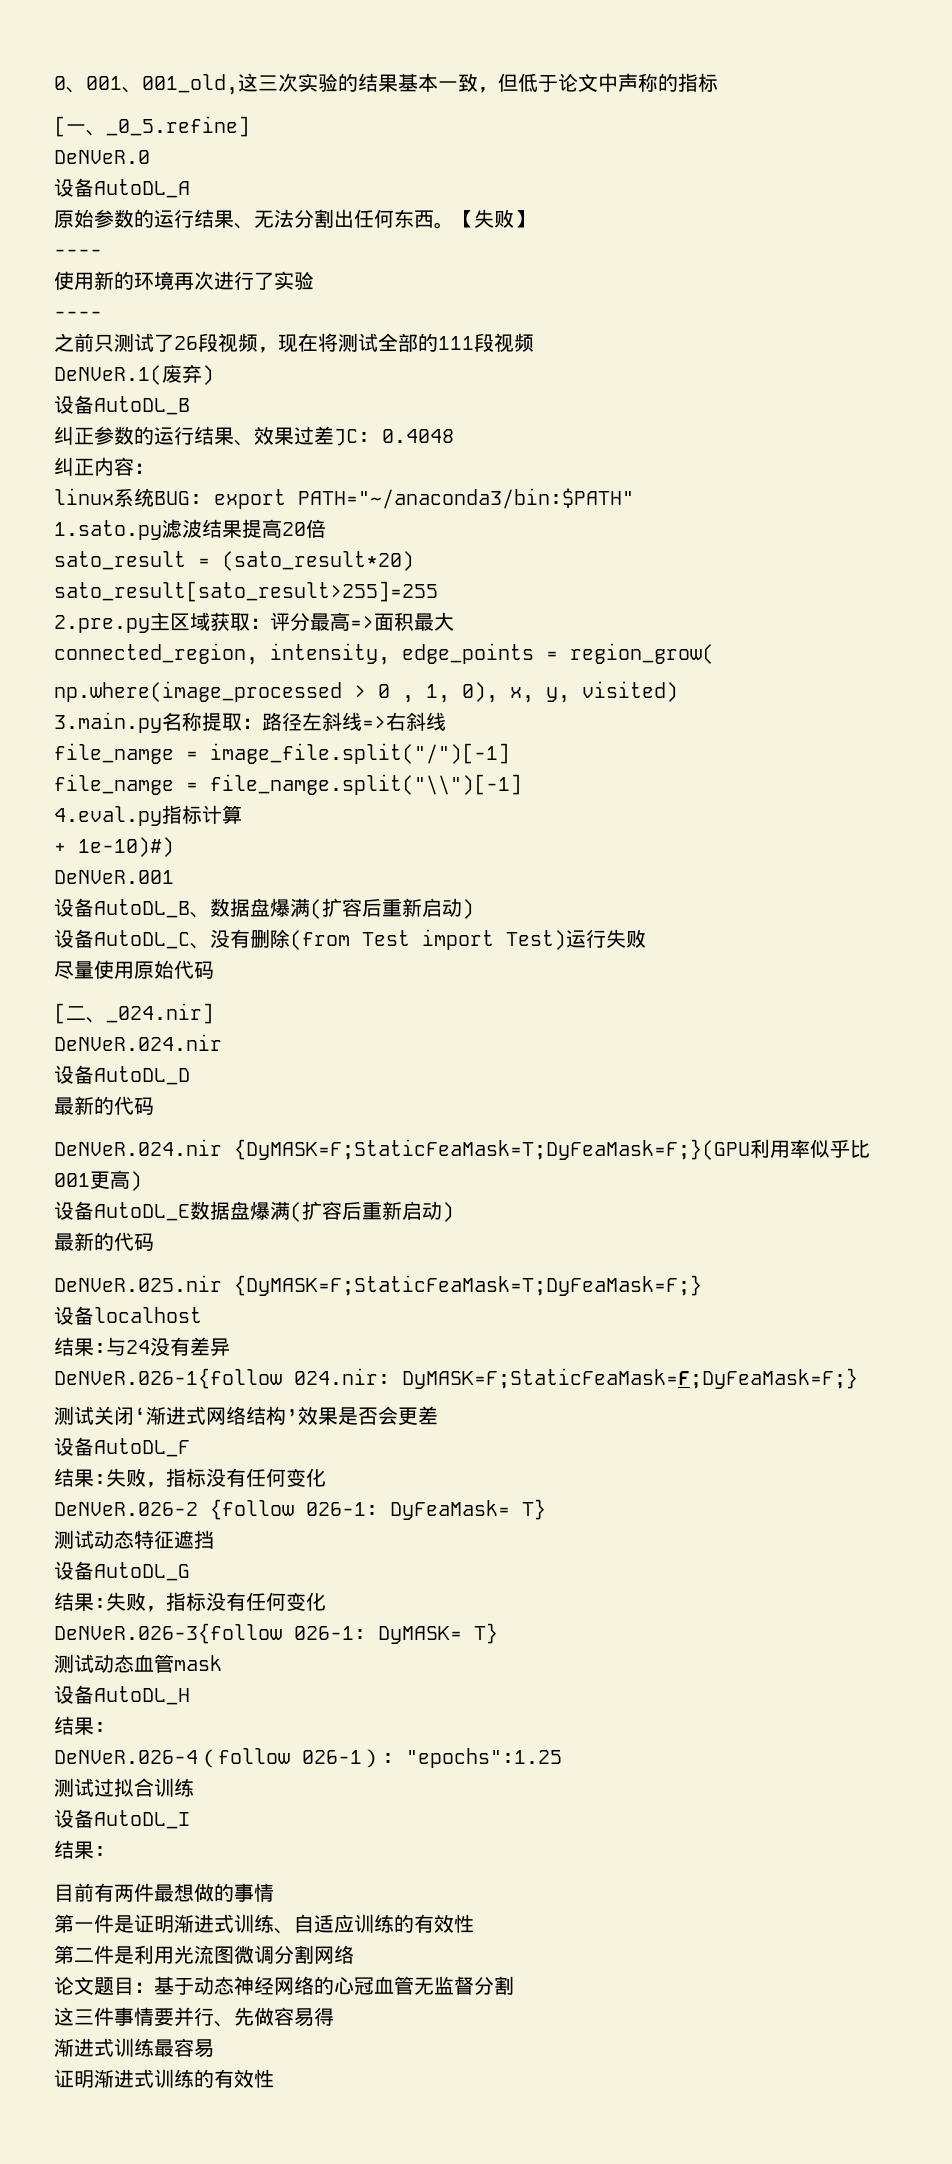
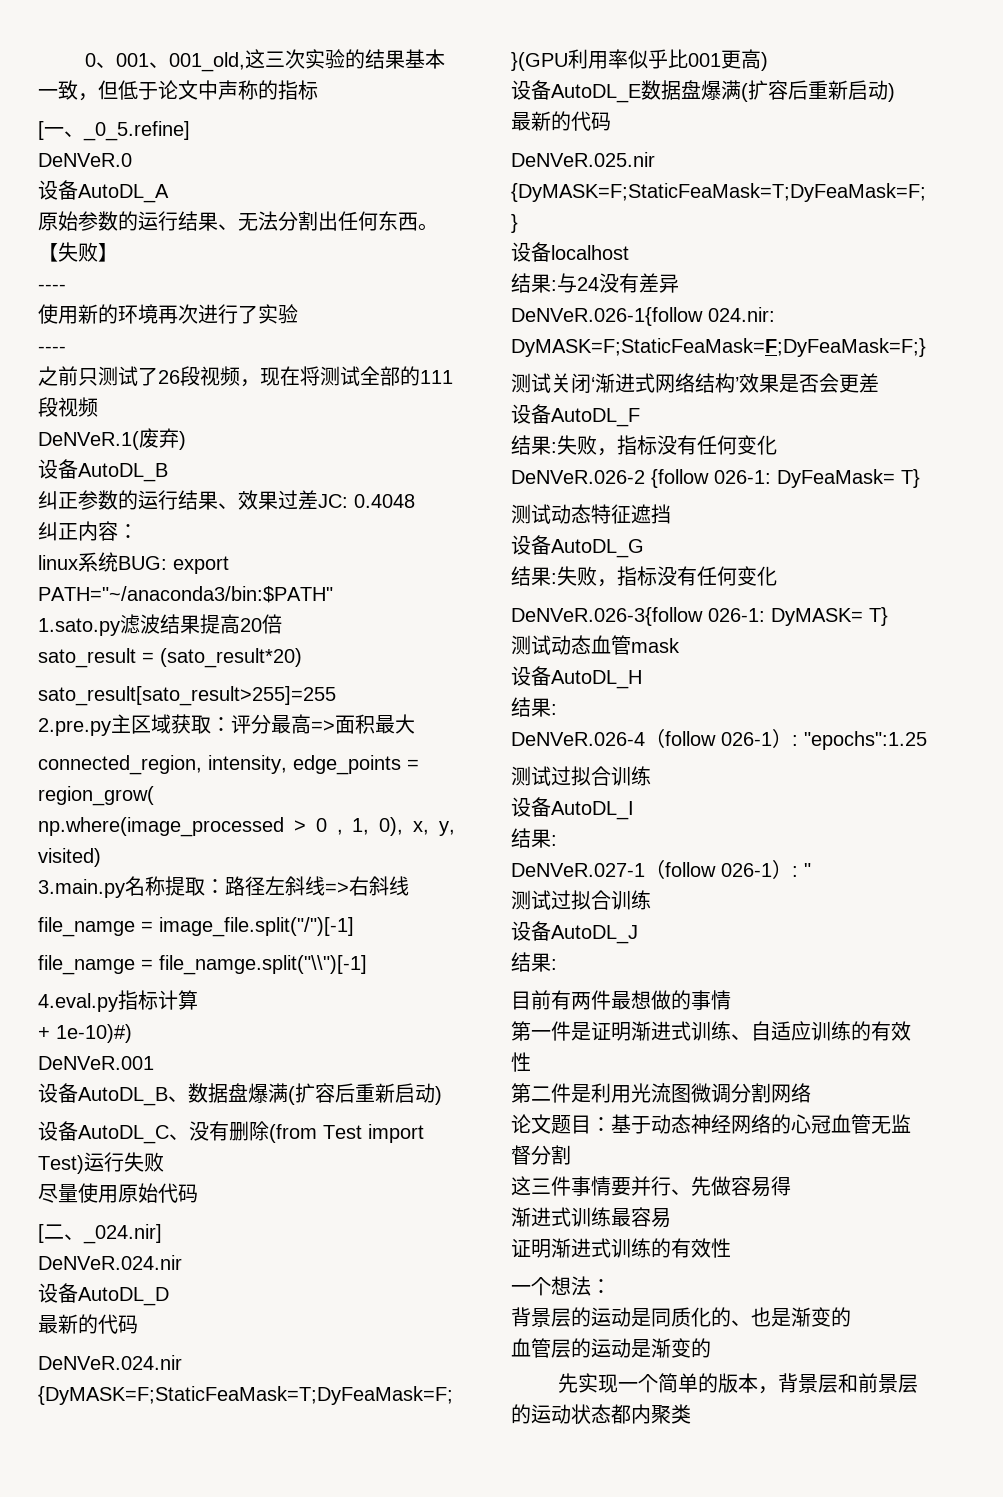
(106, 1851) none -> [511,859,811,879] [511,890,651,910] [511,921,638,944] [511,952,557,972] // DeNVeR.027-1（follow 026-1）: " // 测试过拟合训练 // 设备AutoDL_J // 结果:
(274, 2078) none -> [511,1276,611,1296] [511,1307,851,1327] [511,1338,711,1358] [558,1373,919,1394] [511,1404,691,1424] // 一个想法： // 背景层的运动是同质化的、也是渐变的 // 血管层的运动是渐变的 // 先实现一个简单的版本，背景层和前景层的运动状态都内聚类

